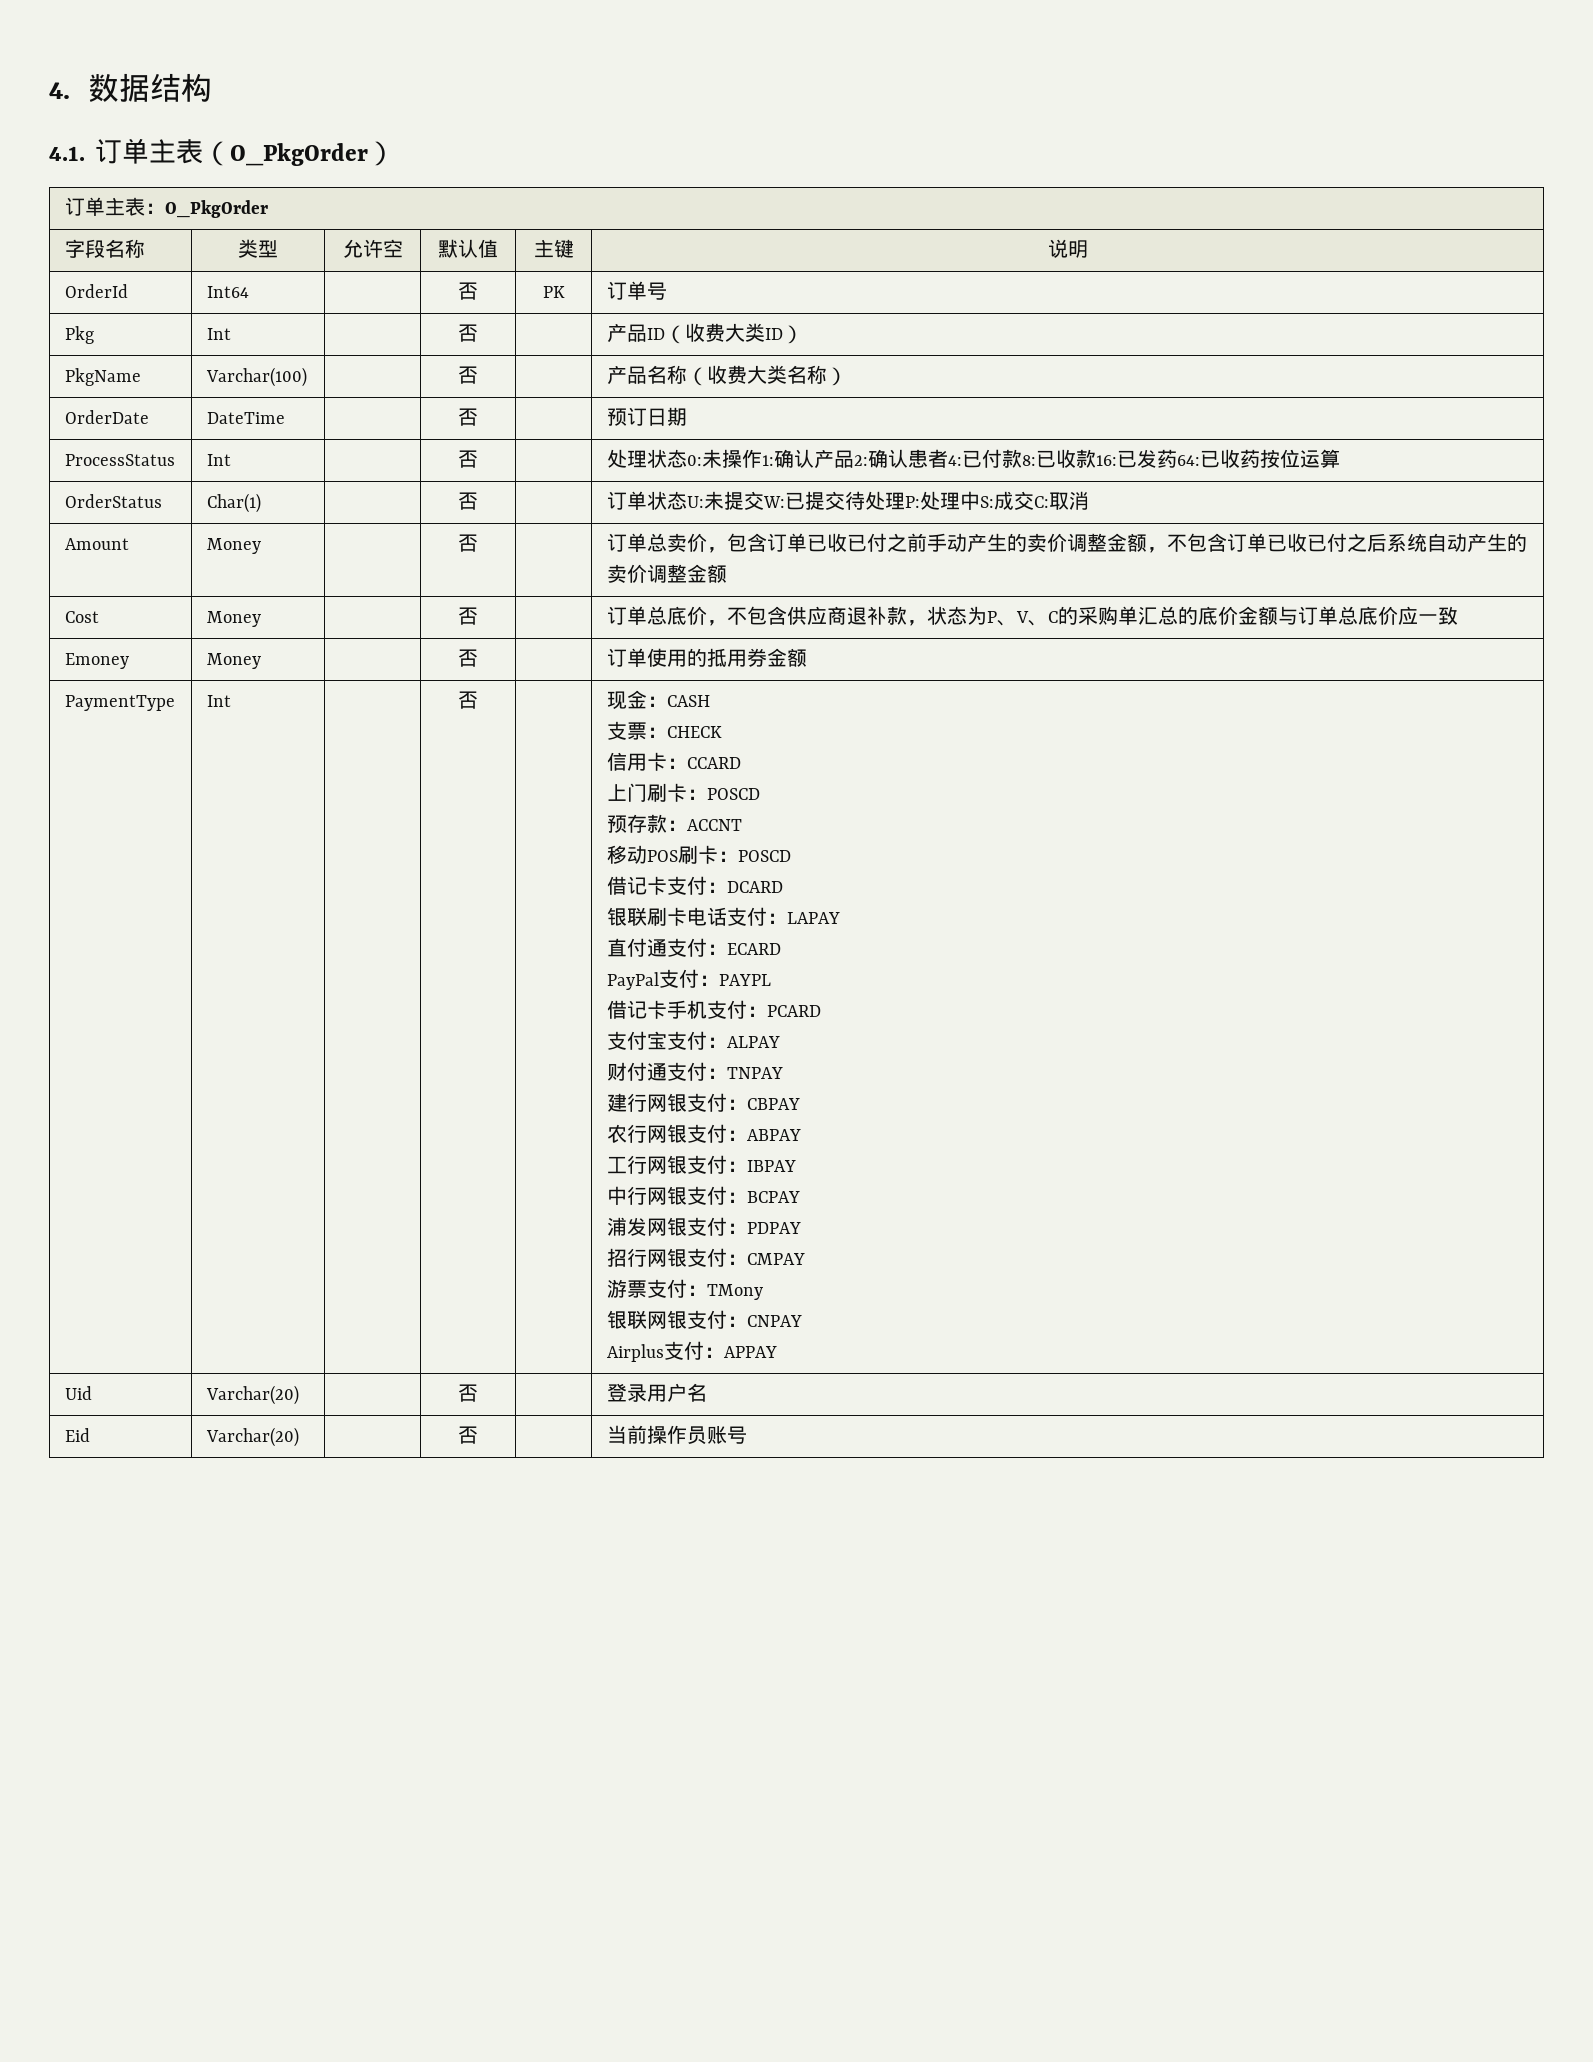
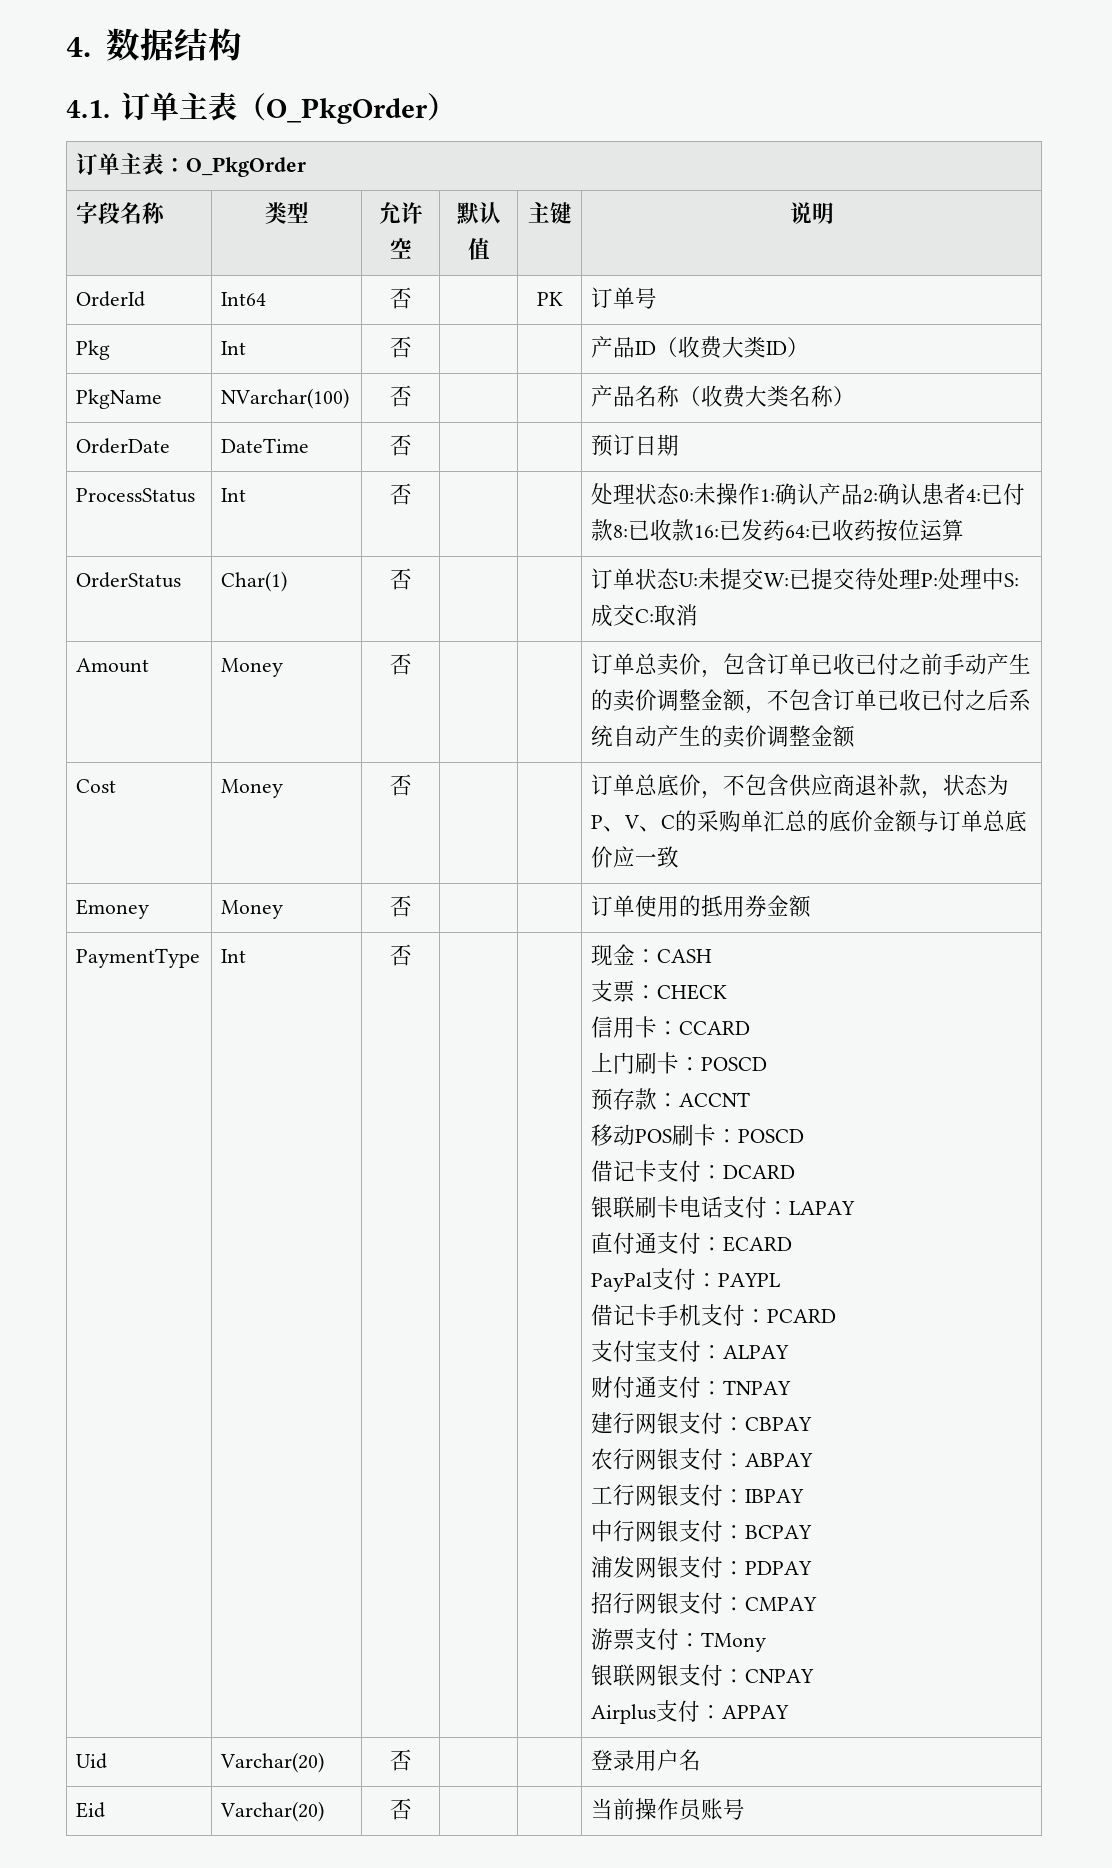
[458,282,478,300] | 否 -> [389,287,412,309] 否 |
[458,324,478,342] | 否 -> [389,336,412,358] 否 |
[205,367,307,387] [458,366,478,384] Varchar(100) | | 否 | | -> [221,388,350,409] [389,385,412,407] NVarchar(100) | 否 | | |
[458,408,478,426] | 否 -> [389,434,412,456] 否 |
[458,450,478,468] | 否 -> [389,483,412,505] 否 |
[458,492,478,510] | 否 -> [389,568,412,590] 否 |
[458,534,478,552] | 否 -> [389,653,412,675] 否 |
[458,607,478,625] | 否 -> [389,774,412,796] 否 |
[458,649,478,667] | 否 -> [389,895,412,917] 否 |
[458,691,478,709] | 否 -> [389,944,412,966] 否 |
[458,1384,478,1402] | 否 -> [389,1749,412,1771] 否 |
[458,1426,478,1444] | 否 -> [389,1798,412,1820] 否 |

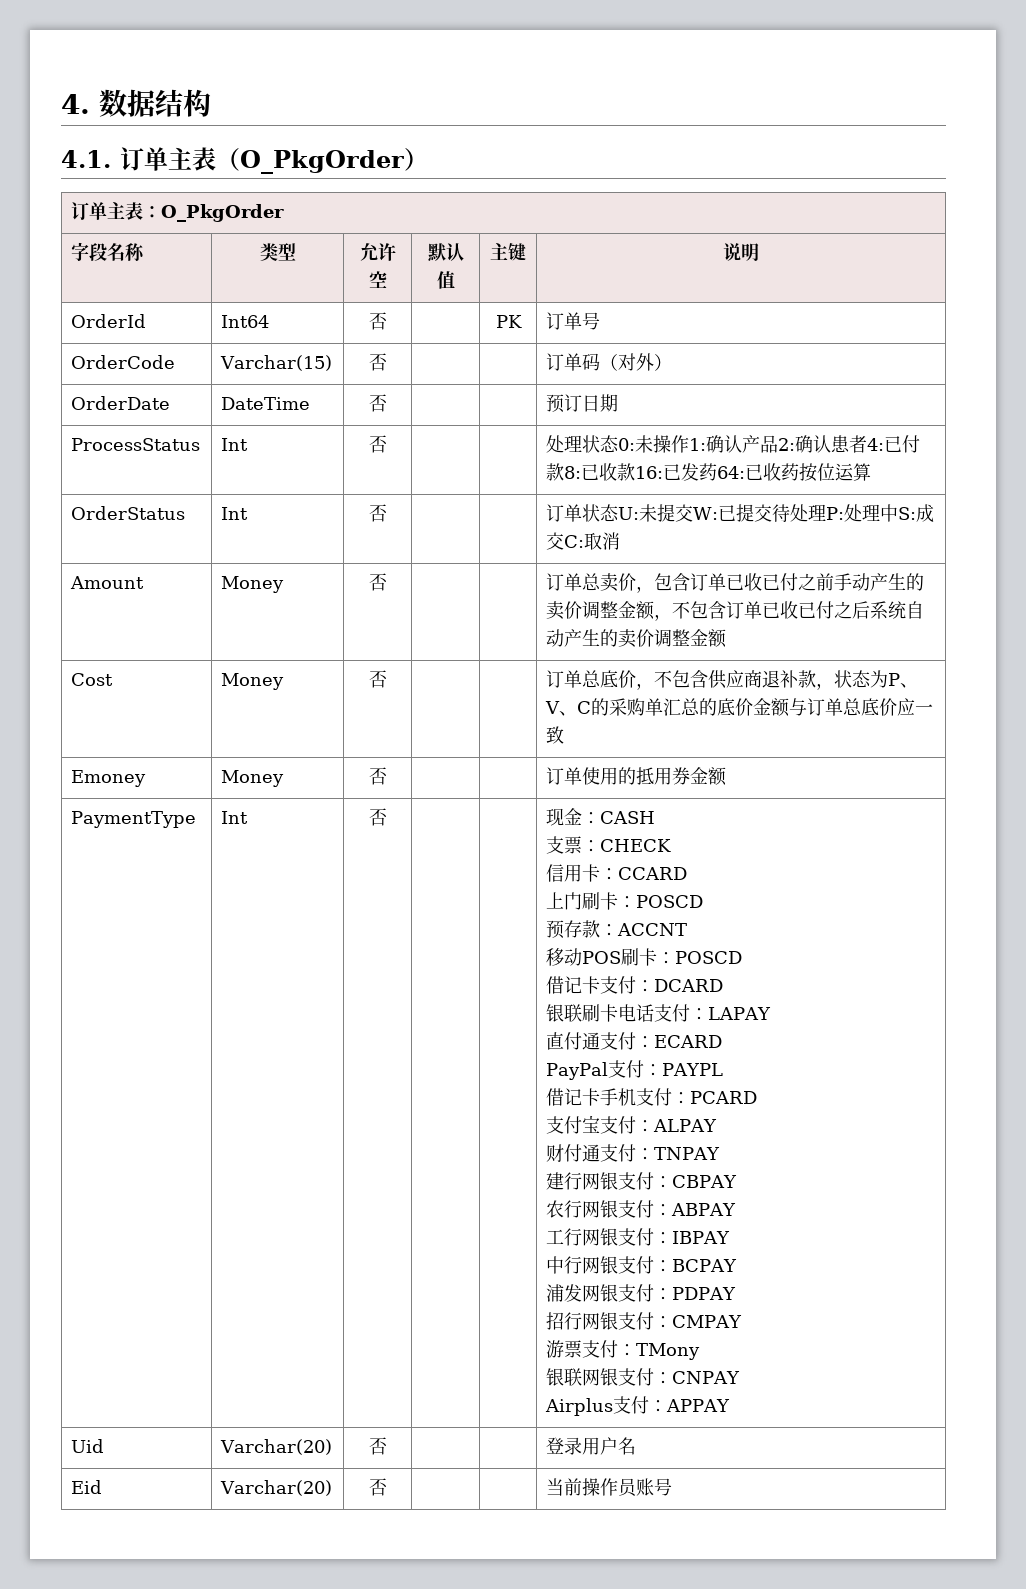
[76,340,111,360] [221,341,247,355] [389,336,412,358] [591,336,810,359] [76,389,163,409] [221,388,350,409] [389,385,412,407] [591,385,835,408] Pkg | Int | 否 | | | 产品ID（收费大类ID） // PkgName | NVarchar(100) | 否 | | | 产品名称（收费大类名称 -> [71,355,176,369] [220,355,333,371] [368,353,387,371] [546,353,655,371] OrderCode | Varchar(15) | 否 | | | 订单码（对外
[221,571,288,592] Char(1) -> [221,507,249,520] Int

